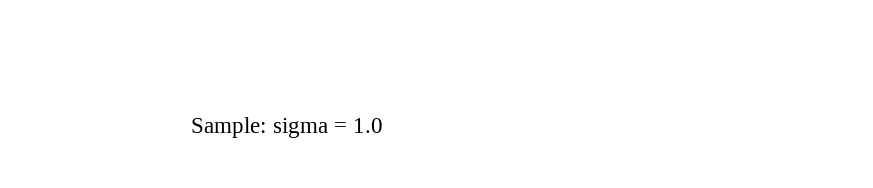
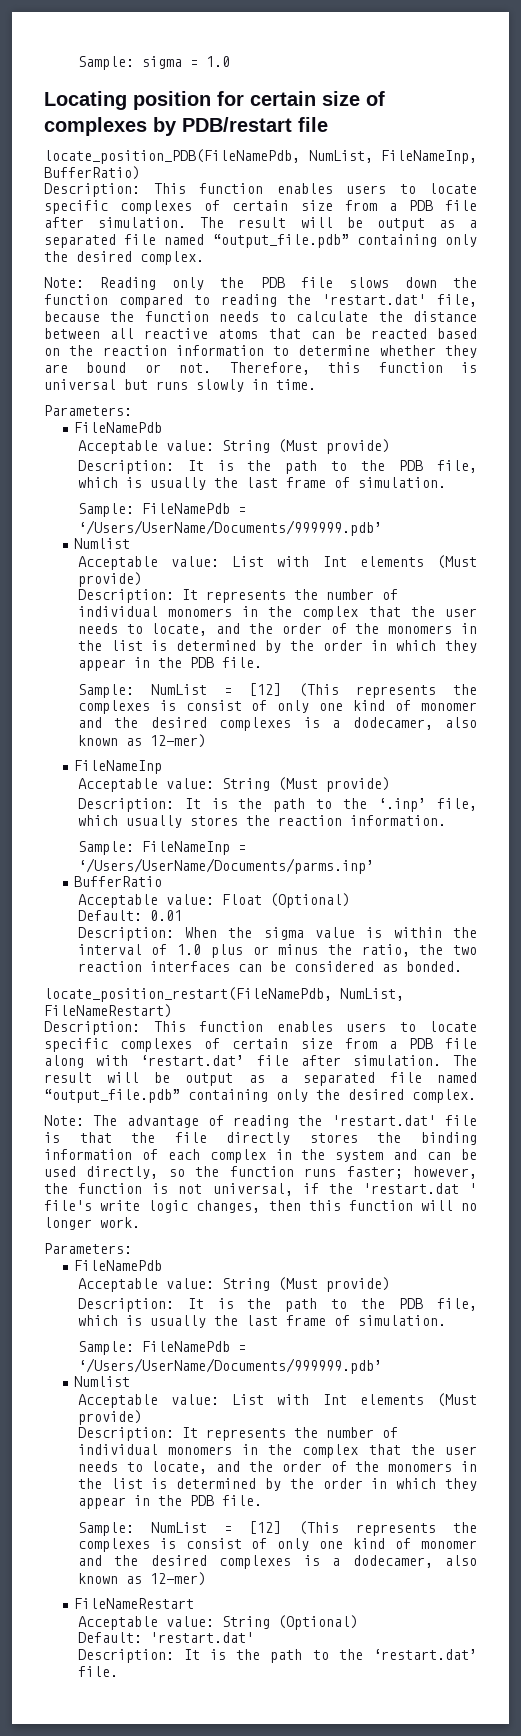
(384, 125) none -> [44,91,385,110] [44,117,328,136] [44,149,477,164] [44,166,140,180] [44,183,477,197] [44,200,477,214] [44,217,477,231] [44,234,477,248] [44,251,204,265] [44,277,477,290] [44,294,477,308] [44,311,477,322] [44,328,477,339] [44,345,477,358] [44,362,478,375] [44,379,316,392] [44,405,132,416] [74,422,163,433] [77,439,390,454] [77,460,477,474] [77,477,446,490] [77,503,246,517] [77,520,382,536] [74,538,131,549] [77,555,478,570] [77,572,142,587] [77,589,398,603] [77,606,477,620] [77,623,477,636] [77,640,477,653] [77,657,262,671] [77,683,477,698] [77,700,477,714] [77,717,477,731] [77,734,206,748] [74,760,163,774] [77,777,390,792] [77,798,477,812] [77,815,446,828] [77,841,246,855] [77,858,374,874] [74,876,163,887] [77,893,350,908] [77,910,182,921] [77,927,478,941] [77,944,478,958] [77,961,462,972] [44,987,404,1002] [44,1004,172,1018] [44,1021,477,1035] [44,1038,477,1052] [44,1055,478,1068] [44,1072,477,1086] [44,1089,476,1103] [44,1115,477,1128] [44,1132,477,1145] [44,1149,478,1163] [44,1166,477,1179] [44,1183,477,1196] [44,1200,477,1213] [44,1217,140,1230] [44,1243,132,1254] [74,1260,163,1271] [77,1277,390,1292] [77,1298,477,1312] [77,1315,446,1328] [77,1341,246,1355] [77,1358,382,1374] [74,1376,131,1387] [77,1393,478,1408] [77,1410,142,1425] [77,1427,398,1441] [77,1444,477,1458] [77,1461,477,1474] [77,1478,477,1491] [77,1495,262,1509] [77,1521,477,1536] [77,1538,477,1552] [77,1555,477,1569] [77,1572,206,1586] [74,1598,195,1609] [77,1615,358,1630] [77,1632,254,1643] [77,1649,477,1663] [77,1666,118,1677] // Locating position for certain size of complexes by PDB/restart file // locate_position_PDB(FileNamePdb, NumList, FileNameInp, BufferRatio) // Description: This function enables users to locate specific complexes of certain size from a PDB file after simulation. The result will be output as a separated file named “output_file.pdb” containing only the desired complex. // Note: Reading only the PDB file slows down the function compared to reading the 'restart.dat' file, because the function needs to calculate the distance between all reactive atoms that can be reacted based on the reaction information to determine whether they are bound or not. Therefore, this function is universal but runs slowly in time. // Parameters: // FileNamePdb // Acceptable value: String (Must provide) // Description: It is the path to the PDB file, which is usually the last frame of simulation. // Sample: FileNamePdb = ‘/Users/UserName/Documents/999999.pdb’ // Numlist // Acceptable value: List with Int elements (Must provide) // Description: It represents the number of individual monomers in the complex that the user needs to locate, and the order of the monomers in the list is determined by the order in which they appear in the PDB file. // Sample: NumList = [12] (This represents the complexes is consist of only one kind of monomer and the desired complexes is a dodecamer, also known as 12-mer) // FileNameInp // Acceptable value: String (Must provide) // Description: It is the path to the ‘.inp’ file, which usually stores the reaction information. // Sample: FileNameInp = ‘/Users/UserName/Documents/parms.inp’ // BufferRatio // Acceptable value: Float (Optional) // Default: 0.01 // Description: When the sigma value is within the interval of 1.0 plus or minus the ratio, the two reaction interfaces can be considered as bonded. // locate_position_restart(FileNamePdb, NumList, FileNameRestart) // Description: This function enables users to locate specific complexes of certain size from a PDB file along with ‘restart.dat’ file after simulation. The result will be output as a separated file named “output_file.pdb” containing only the desired complex. // Note: The advantage of reading the 'restart.dat' file is that the file directly stores the binding information of each complex in the system and can be used directly, so the function runs faster; however, the function is not universal, if the 'restart.dat ' file's write logic changes, then this function will no longer work. // Parameters: // FileNamePdb // Acceptable value: String (Must provide) // Description: It is the path to the PDB file, which is usually the last frame of simulation. // Sample: FileNamePdb = ‘/Users/UserName/Documents/999999.pdb’ // Numlist // Acceptable value: List with Int elements (Must provide) // Description: It represents the number of individual monomers in the complex that the user needs to locate, and the order of the monomers in the list is determined by the order in which they appear in the PDB file. // Sample: NumList = [12] (This represents the complexes is consist of only one kind of monomer and the desired complexes is a dodecamer, also known as 12-mer) // FileNameRestart // Acceptable value: String (Optional) // Default: 'restart.dat' // Description: It is the path to the ‘restart.dat’ file.

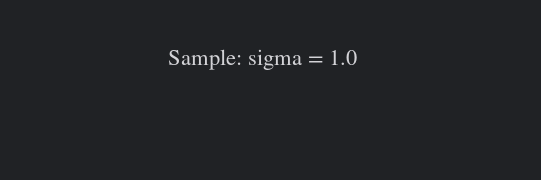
[44,91,385,110] [44,117,328,136] [44,149,477,164] [44,166,140,180] [44,183,477,197] [44,200,477,214] [44,217,477,231] [44,234,477,248] [44,251,204,265] [44,277,477,290] [44,294,477,308] [44,311,477,322] [44,328,477,339] [44,345,477,358] [44,362,478,375] [44,379,316,392] [44,405,132,416] [74,422,163,433] [77,439,390,454] [77,460,477,474] [77,477,446,490] [77,503,246,517] [77,520,382,536] [74,538,131,549] [77,555,478,570] [77,572,142,587] [77,589,398,603] [77,606,477,620] [77,623,477,636] [77,640,477,653] [77,657,262,671] [77,683,477,698] [77,700,477,714] [77,717,477,731] [77,734,206,748] [74,760,163,774] [77,777,390,792] [77,798,477,812] [77,815,446,828] [77,841,246,855] [77,858,374,874] [74,876,163,887] [77,893,350,908] [77,910,182,921] [77,927,478,941] [77,944,478,958] [77,961,462,972] [44,987,404,1002] [44,1004,172,1018] [44,1021,477,1035] [44,1038,477,1052] [44,1055,478,1068] [44,1072,477,1086] [44,1089,476,1103] [44,1115,477,1128] [44,1132,477,1145] [44,1149,478,1163] [44,1166,477,1179] [44,1183,477,1196] [44,1200,477,1213] [44,1217,140,1230] [44,1243,132,1254] [74,1260,163,1271] [77,1277,390,1292] [77,1298,477,1312] [77,1315,446,1328] [77,1341,246,1355] [77,1358,382,1374] [74,1376,131,1387] [77,1393,478,1408] [77,1410,142,1425] [77,1427,398,1441] [77,1444,477,1458] [77,1461,477,1474] [77,1478,477,1491] [77,1495,262,1509] [77,1521,477,1536] [77,1538,477,1552] [77,1555,477,1569] [77,1572,206,1586] [74,1598,195,1609] [77,1615,358,1630] [77,1632,254,1643] [77,1649,477,1663] [77,1666,118,1677] // Locating position for certain size of complexes by PDB/restart file // locate_position_PDB(FileNamePdb, NumList, FileNameInp, BufferRatio) // Description: This function enables users to locate specific complexes of certain size from a PDB file after simulation. The result will be output as a separated file named “output_file.pdb” containing only the desired complex. // Note: Reading only the PDB file slows down the function compared to reading the 'restart.dat' file, because the function needs to calculate the distance between all reactive atoms that can be reacted based on the reaction information to determine whether they are bound or not. Therefore, this function is universal but runs slowly in time. // Parameters: // FileNamePdb // Acceptable value: String (Must provide) // Description: It is the path to the PDB file, which is usually the last frame of simulation. // Sample: FileNamePdb = ‘/Users/UserName/Documents/999999.pdb’ // Numlist // Acceptable value: List with Int elements (Must provide) // Description: It represents the number of individual monomers in the complex that the user needs to locate, and the order of the monomers in the list is determined by the order in which they appear in the PDB file. // Sample: NumList = [12] (This represents the complexes is consist of only one kind of monomer and the desired complexes is a dodecamer, also known as 12-mer) // FileNameInp // Acceptable value: String (Must provide) // Description: It is the path to the ‘.inp’ file, which usually stores the reaction information. // Sample: FileNameInp = ‘/Users/UserName/Documents/parms.inp’ // BufferRatio // Acceptable value: Float (Optional) // Default: 0.01 // Description: When the sigma value is within the interval of 1.0 plus or minus the ratio, the two reaction interfaces can be considered as bonded. // locate_position_restart(FileNamePdb, NumList, FileNameRestart) // Description: This function enables users to locate specific complexes of certain size from a PDB file along with ‘restart.dat’ file after simulation. The result will be output as a separated file named “output_file.pdb” containing only the desired complex. // Note: The advantage of reading the 'restart.dat' file is that the file directly stores the binding information of each complex in the system and can be used directly, so the function runs faster; however, the function is not universal, if the 'restart.dat ' file's write logic changes, then this function will no longer work. // Parameters: // FileNamePdb // Acceptable value: String (Must provide) // Description: It is the path to the PDB file, which is usually the last frame of simulation. // Sample: FileNamePdb = ‘/Users/UserName/Documents/999999.pdb’ // Numlist // Acceptable value: List with Int elements (Must provide) // Description: It represents the number of individual monomers in the complex that the user needs to locate, and the order of the monomers in the list is determined by the order in which they appear in the PDB file. // Sample: NumList = [12] (This represents the complexes is consist of only one kind of monomer and the desired complexes is a dodecamer, also known as 12-mer) // FileNameRestart // Acceptable value: String (Optional) // Default: 'restart.dat' // Description: It is the path to the ‘restart.dat’ file. -> (358, 57) none

